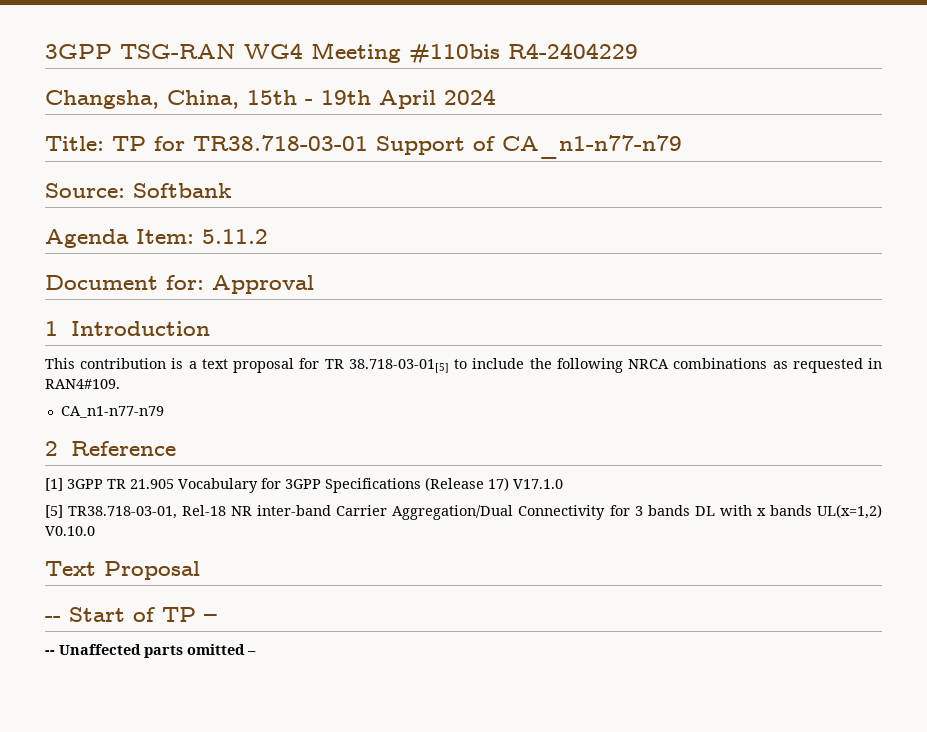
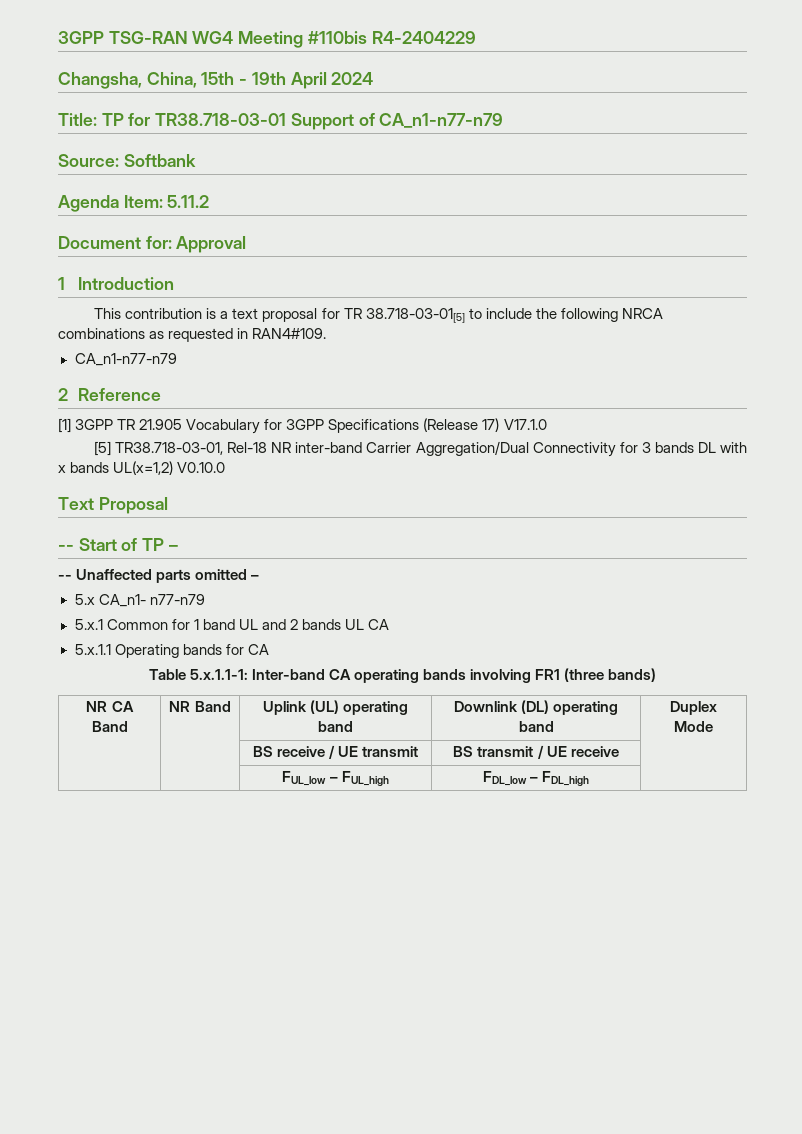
(256, 653) none -> [74,594,205,607] [74,619,390,630] [74,644,269,658] [148,668,657,683] [86,701,134,712] [91,721,128,732] [169,701,231,712] [262,700,409,715] [318,721,353,732] [453,700,619,715] [518,721,554,732] [670,701,717,715] [674,721,713,732] [252,745,419,759] [453,745,619,759] [282,771,389,786] [482,771,590,786] // 5.x CA_n1- n77-n79 // 5.x.1 Common for 1 band UL and 2 bands UL CA // 5.x.1.1 Operating bands for CA // Table 5.x.1.1-1: Inter-band CA operating bands involving FR1 (three bands) // NR CA Band | NR Band | Uplink (UL) operating band | Downlink (DL) operating band | Duplex Mode // | | BS receive / UE transmit | BS transmit / UE receive | // | | FUL_low – FUL_high | FDL_low – FDL_high |

